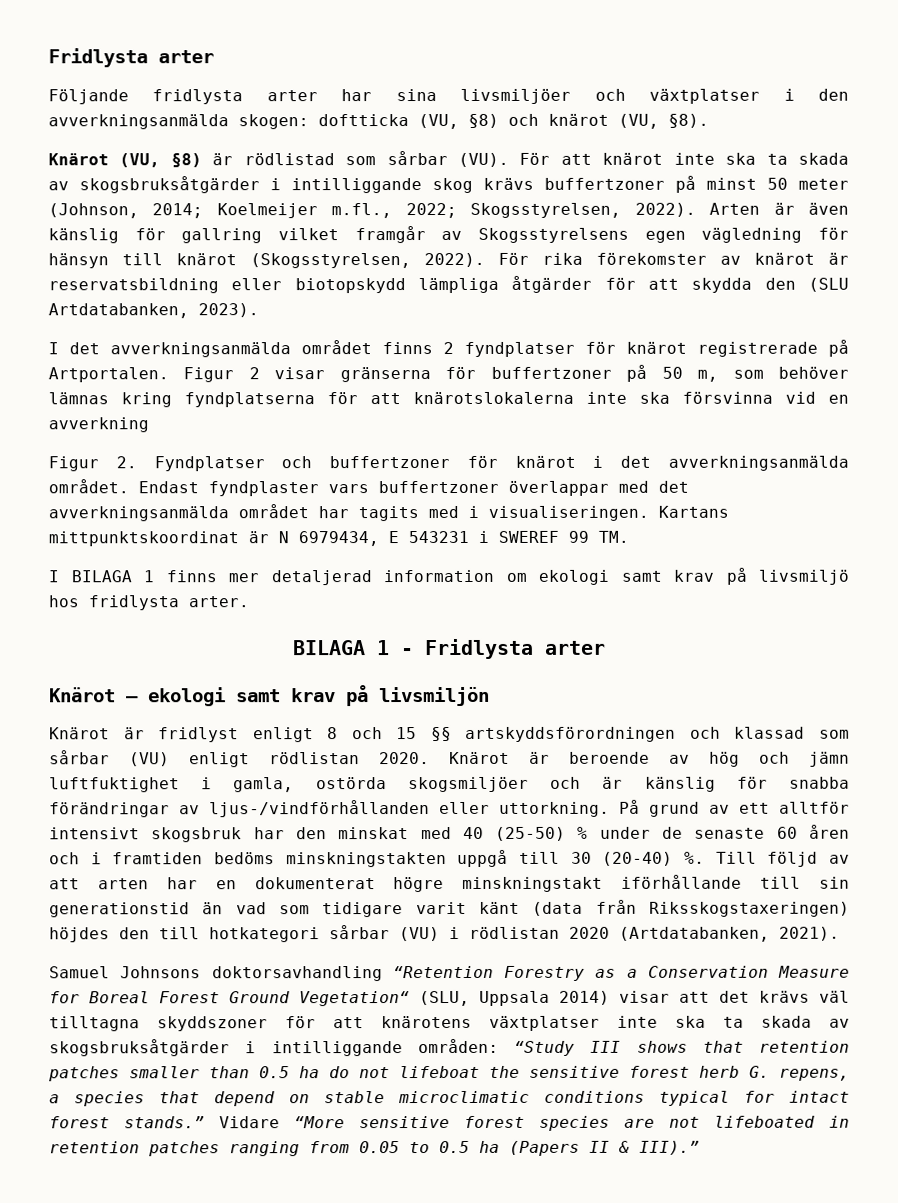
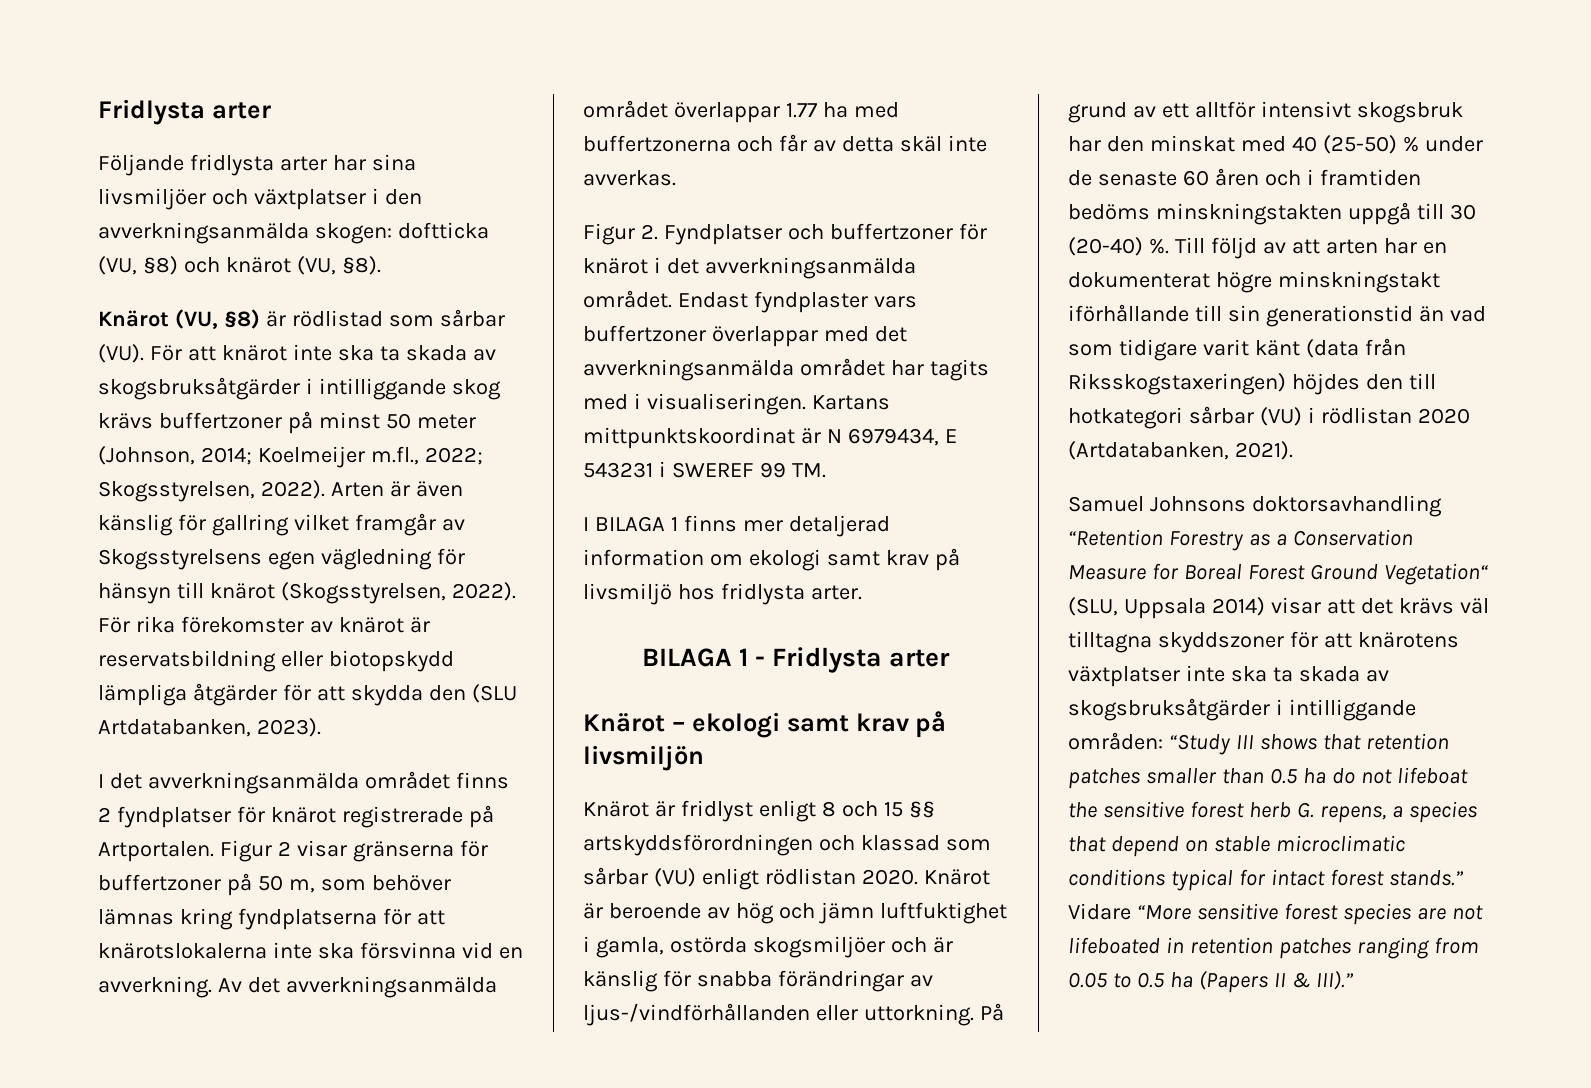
[48,417,149,433] avverkning -> [98,976,497,998] [583,100,899,123] [583,134,987,152] [583,170,676,186] avverkning. Av det avverkningsanmälda området överlappar 1.77 ha med buffertzonerna och får av detta skäl inte avverkas.

